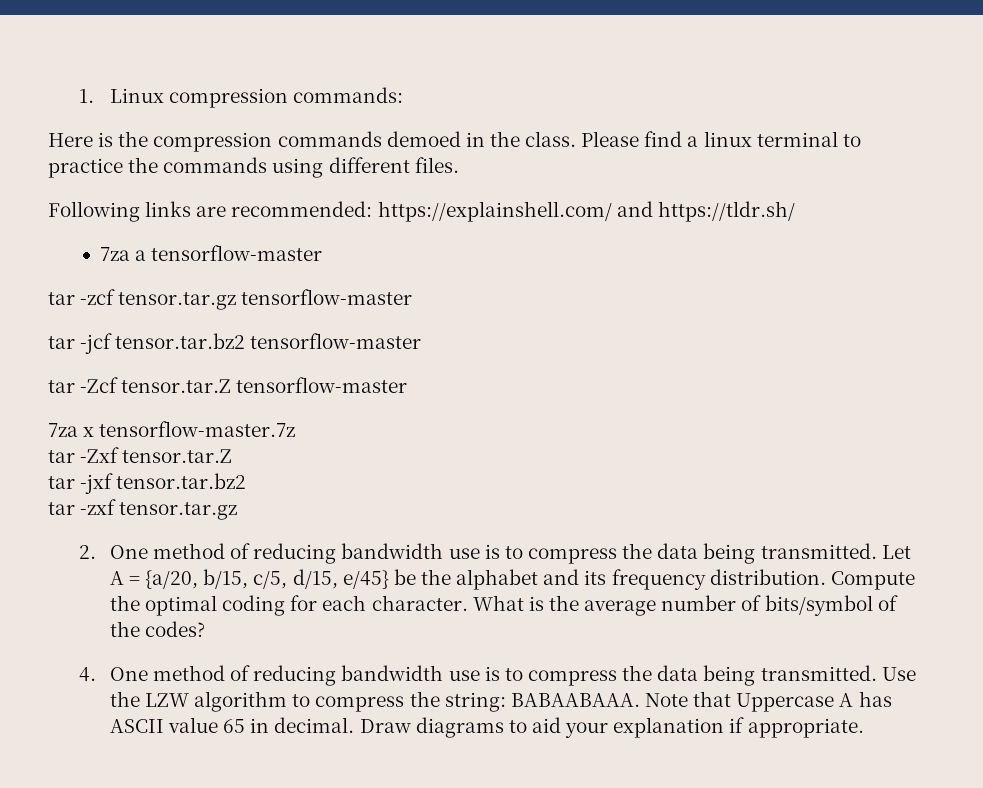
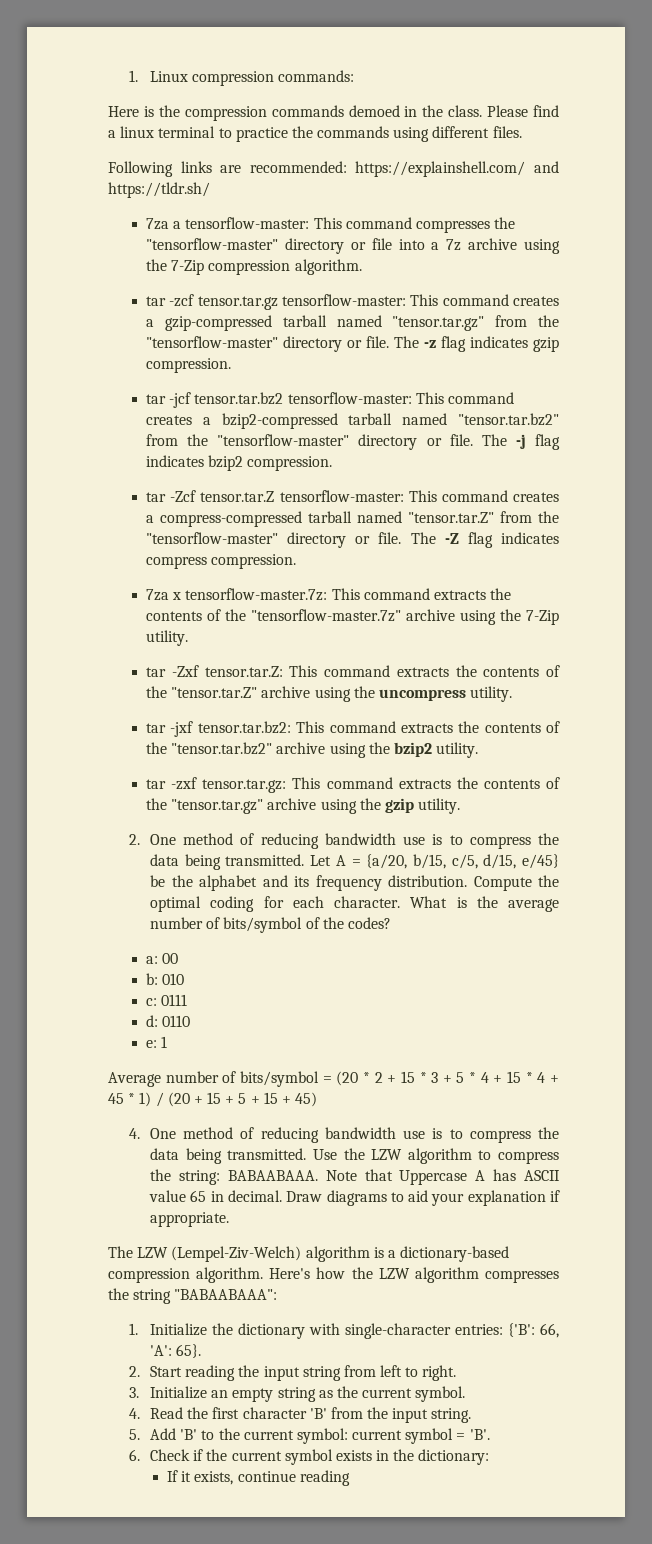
[151,245,323,261] [48,289,413,310] [48,333,422,354] [48,377,408,393] [48,421,296,437] [48,447,233,463] [48,473,247,494] [48,499,238,520] tensorflow-master // tar -zcf tensor.tar.gz tensorflow-master // tar -jcf tensor.tar.bz2 tensorflow-master // tar -Zcf tensor.tar.Z tensorflow-master // 7za x tensorflow-master.7z // tar -Zxf tensor.tar.Z // tar -jxf tensor.tar.bz2 // tar -zxf tensor.tar.gz -> [185,217,516,233] [146,238,560,254] [146,259,362,275] [146,294,559,310] [146,315,559,331] [146,336,559,352] [146,358,232,373] [146,392,514,408] [146,413,559,429] [146,434,560,450] [146,455,333,471] [146,490,559,502] [146,511,559,527] [146,532,559,548] [146,554,297,569] [146,588,512,601] [146,609,559,625] [146,630,189,646] [146,665,560,677] [146,686,513,702] [146,721,560,737] [146,742,479,758] [146,777,560,793] [146,798,461,814] tensorflow-master: This command compresses the "tensorflow-master" directory or file into a 7z archive using the 7-Zip compression algorithm. // tar -zcf tensor.tar.gz tensorflow-master: This command creates a gzip-compressed tarball named "tensor.tar.gz" from the "tensorflow-master" directory or file. The -z flag indicates gzip compression. // tar -jcf tensor.tar.bz2 tensorflow-master: This command creates a bzip2-compressed tarball named "tensor.tar.bz2" from the "tensorflow-master" directory or file. The -j flag indicates bzip2 compression. // tar -Zcf tensor.tar.Z tensorflow-master: This command creates a compress-compressed tarball named "tensor.tar.Z" from the "tensorflow-master" directory or file. The -Z flag indicates compress compression. // 7za x tensorflow-master.7z: This command extracts the contents of the "tensorflow-master.7z" archive using the 7-Zip utility. // tar -Zxf tensor.tar.Z: This command extracts the contents of the "tensor.tar.Z" archive using the uncompress utility. // tar -jxf tensor.tar.bz2: This command extracts the contents of the "tensor.tar.bz2" archive using the bzip2 utility. // tar -zxf tensor.tar.gz: This command extracts the contents of the "tensor.tar.gz" archive using the gzip utility.
(206, 629) none -> [146,953,179,964] [146,973,185,985] [146,994,188,1006] [146,1015,191,1027] [146,1036,168,1048] [108,1071,559,1087] [108,1092,318,1107] // a: 00 // b: 010 // c: 0111 // d: 0110 // e: 1 // Average number of bits/symbol = (20 * 2 + 15 * 3 + 5 * 4 + 15 * 4 + 45 * 1) / (20 + 15 + 5 + 15 + 45)
(864, 728) none -> [108,1246,510,1262] [108,1267,559,1283] [108,1288,278,1304] [129,1323,559,1339] [150,1344,202,1358] [129,1365,457,1381] [129,1386,466,1402] [129,1407,472,1423] [129,1428,490,1444] [129,1449,490,1465] [167,1470,350,1486] // The LZW (Lempel-Ziv-Welch) algorithm is a dictionary-based compression algorithm. Here's how the LZW algorithm compresses the string "BABAABAAA": // 1. Initialize the dictionary with single-character entries: {'B': 66, 'A': 65}. // 2. Start reading the input string from left to right. // 3. Initialize an empty string as the current symbol. // 4. Read the first character 'B' from the input string. // 5. Add 'B' to the current symbol: current symbol = 'B'. // 6. Check if the current symbol exists in the dictionary: // If it exists, continue reading

